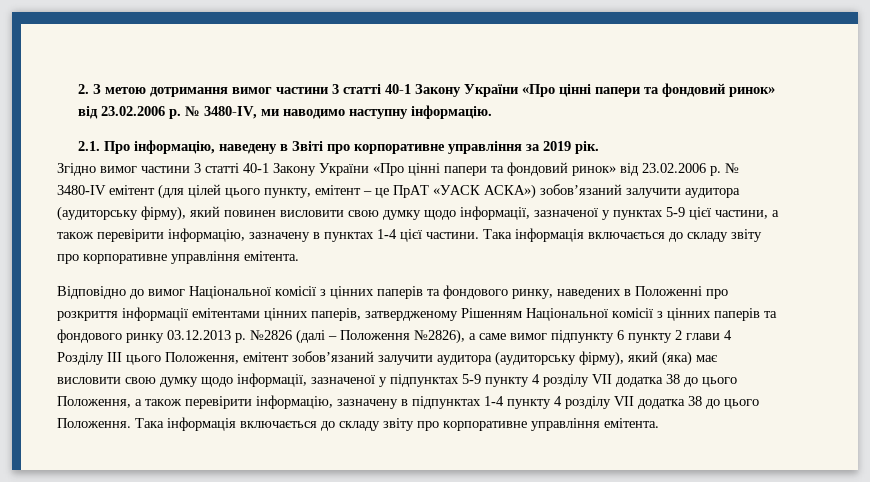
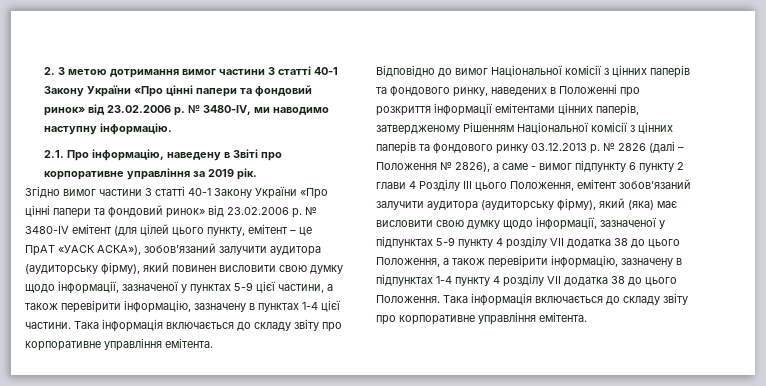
[484,184,536,199] АСКА») -> [97,245,141,255] АСКА»),
[250,330,292,340] №2826 -> [603,143,646,151] № 2826
[414,329,465,344] №2826), -> [440,162,490,172] № 2826),
(506, 336) none -> [531,166,536,170] -

